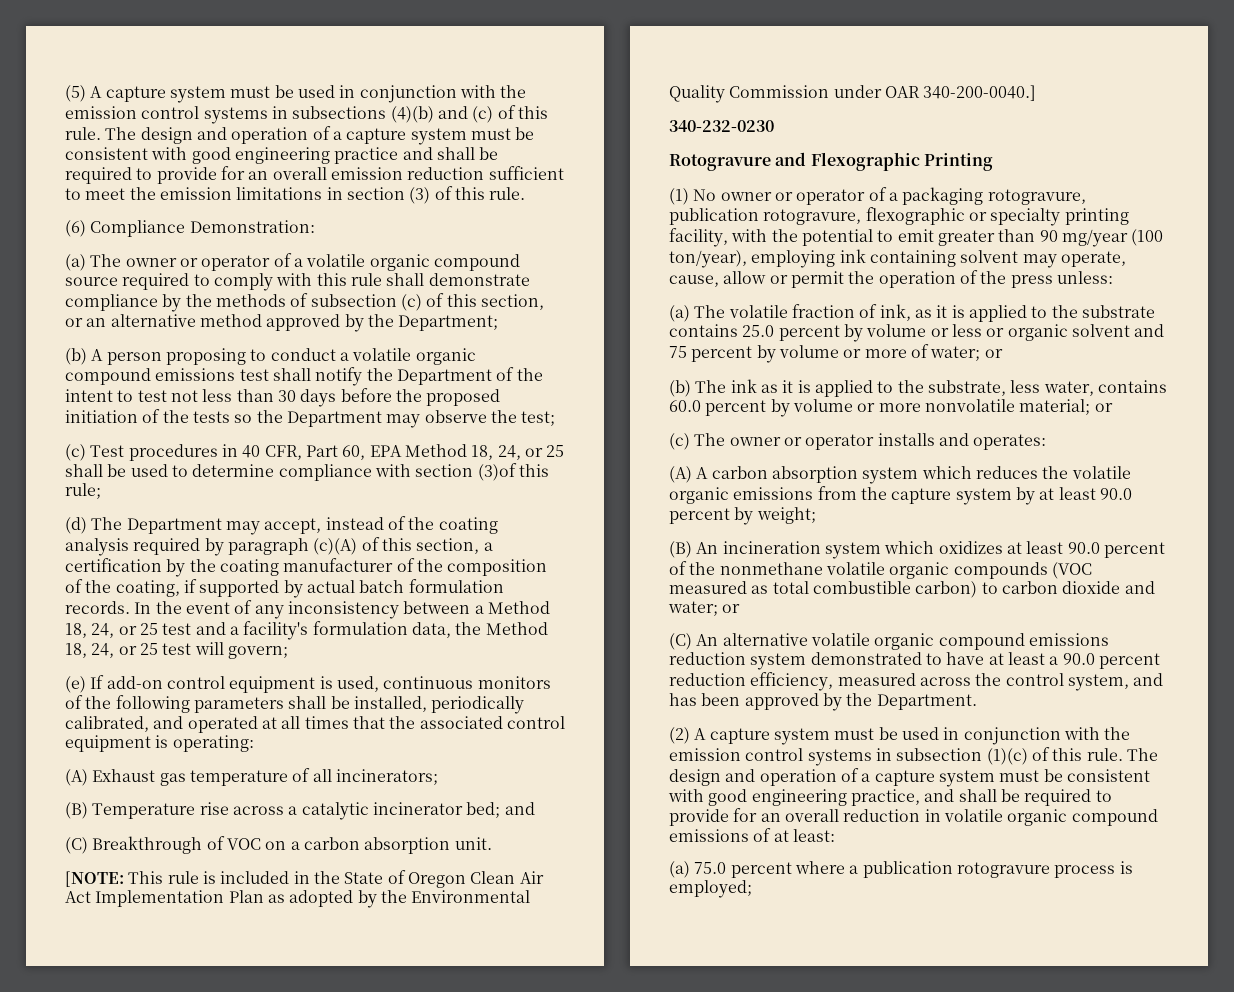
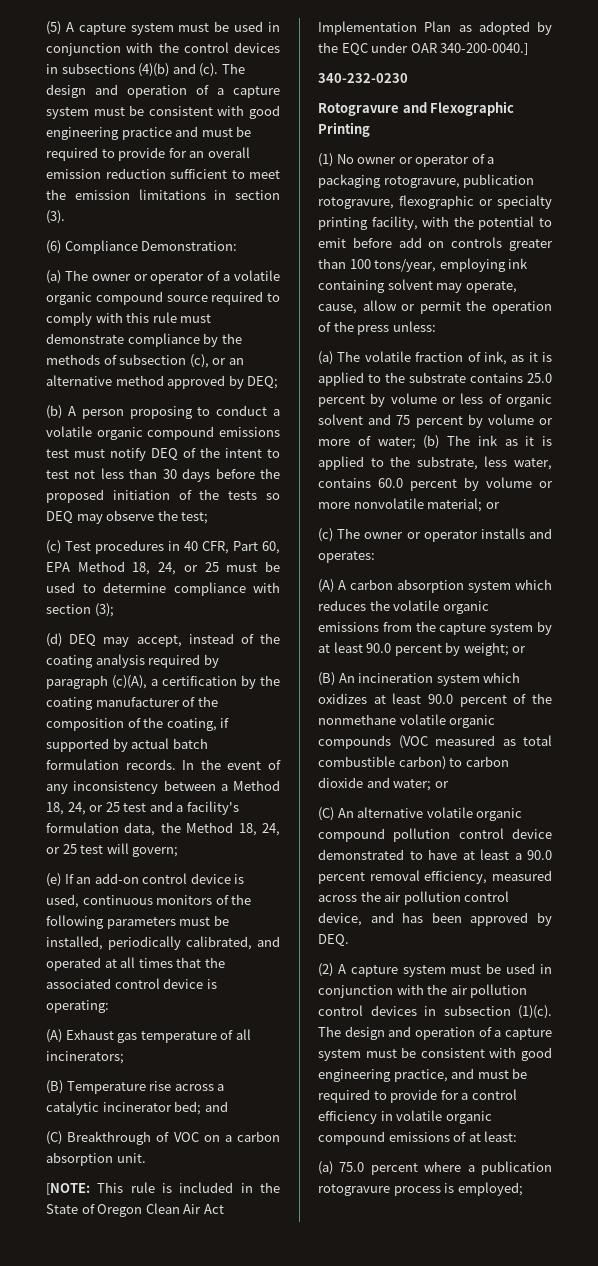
[65,106,268,124] emission control systems -> [183,42,280,53] control devices
[472,105,548,123] [65,127,101,140] (c) of this rule. -> [199,63,219,77] (c).
[436,147,475,160] shall -> [201,128,233,137] must
[409,186,526,204] (3) of this rule. -> [46,210,65,224] (3).
[386,273,425,286] shall -> [180,314,212,323] must
[400,293,544,311] (c) of this section, -> [189,354,209,368] (c),
[367,314,499,331] the Department; -> [247,376,279,389] DEQ;
[272,367,492,386] shall notify the Department -> [74,448,178,461] must notify DEQ
[256,410,382,427] the Department -> [46,511,73,524] DEQ
[65,464,103,477] shall -> [226,563,258,572] must
[477,463,549,481] [65,483,101,499] (3)of this rule; -> [94,603,114,617] (3);
[91,517,222,534] The Department -> [69,634,97,647] DEQ
[313,537,480,555] (c)(A) of this section, -> [112,675,147,689] (c)(A),
(105, 682) none -> [76,877,92,884] an
[229,676,316,693] equipment -> [190,873,231,884] device
[288,696,327,709] shall -> [179,917,211,926] must
[65,735,151,752] equipment -> [163,978,204,989] device
[411,890,531,903] [669,85,830,103] Environmental Quality Commission -> [341,43,368,56] EQC
[937,229,1164,247] [669,250,747,268] greater than 90 mg/year (100 ton/year), -> [352,237,553,251] [318,258,437,272] before add on controls greater than 100 tons/year,
[986,328,1005,337] or -> [488,394,502,404] of
[984,349,1003,358] or // -> (416, 443) none
(816, 515) none -> [512,646,527,653] or
[1028,633,1109,646] [669,652,807,670] emissions reduction system -> [393,828,552,842] pollution control device
[669,673,746,686] reduction -> [369,870,420,881] removal
[1005,673,1129,691] control system, -> [384,891,510,905] [318,912,362,926] air pollution control device,
[846,693,977,710] the Department. -> [318,934,349,947] DEQ.
[669,747,1123,766] emission control systems in subsection (1)(c) of this rule. -> [450,984,528,998] [318,1005,552,1019] air pollution control devices in subsection (1)(c).
[958,789,1112,806] [669,808,921,826] shall be required to provide for an overall reduction -> [477,1068,528,1079] [318,1089,517,1103] [318,1111,377,1124] must be required to provide for a control efficiency

